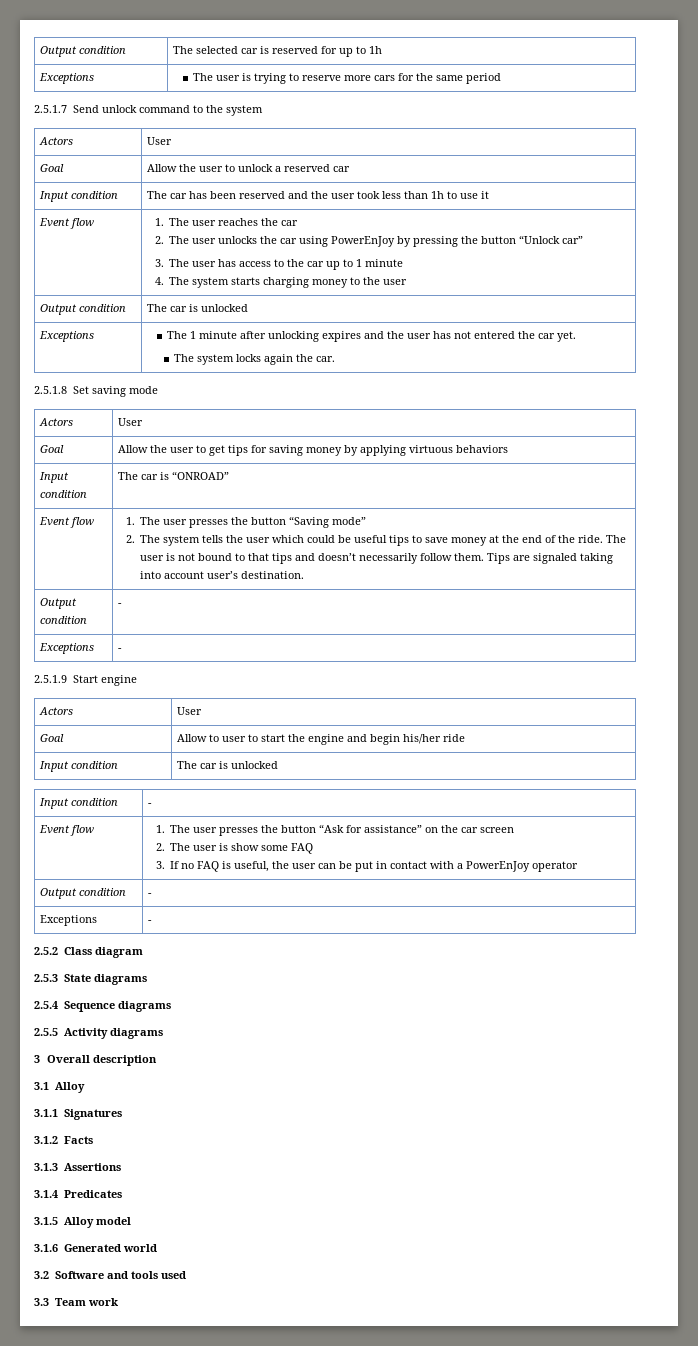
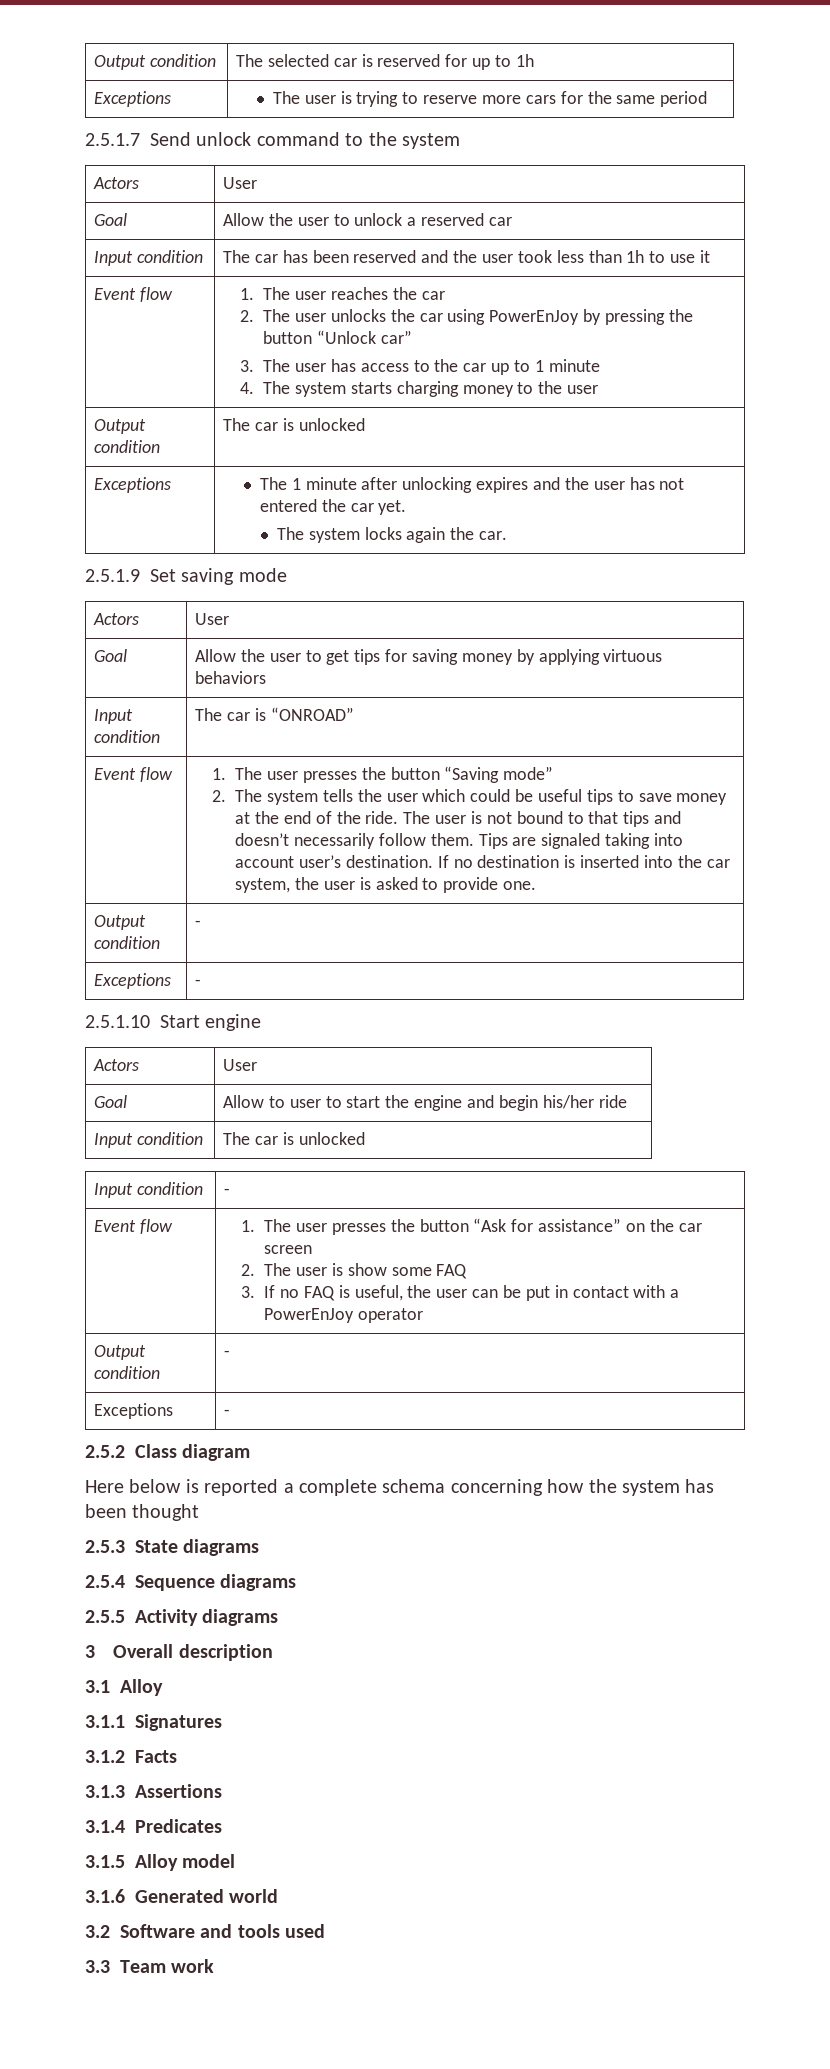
[34,386,67,394] 2.5.1.8 -> [85,569,140,582] 2.5.1.9
[39,598,77,609] [39,616,87,624] [117,603,122,606] [38,643,94,654] [117,648,122,651] [34,675,67,683] // Output condition | - // Exceptions | - // 2.5.1.9 -> [437,855,730,868] [235,877,537,893] [94,915,147,930] [94,936,161,949] [195,920,202,927] [94,973,172,989] [195,979,202,986] [85,1015,150,1028] If no destination is inserted into the car system, the user is asked to provide one. // Output condition | - // Exceptions | - // 2.5.1.10
(143, 952) none -> [85,1479,715,1496] [85,1504,200,1521] // Here below is reported a complete schema concerning how the system has been thought

